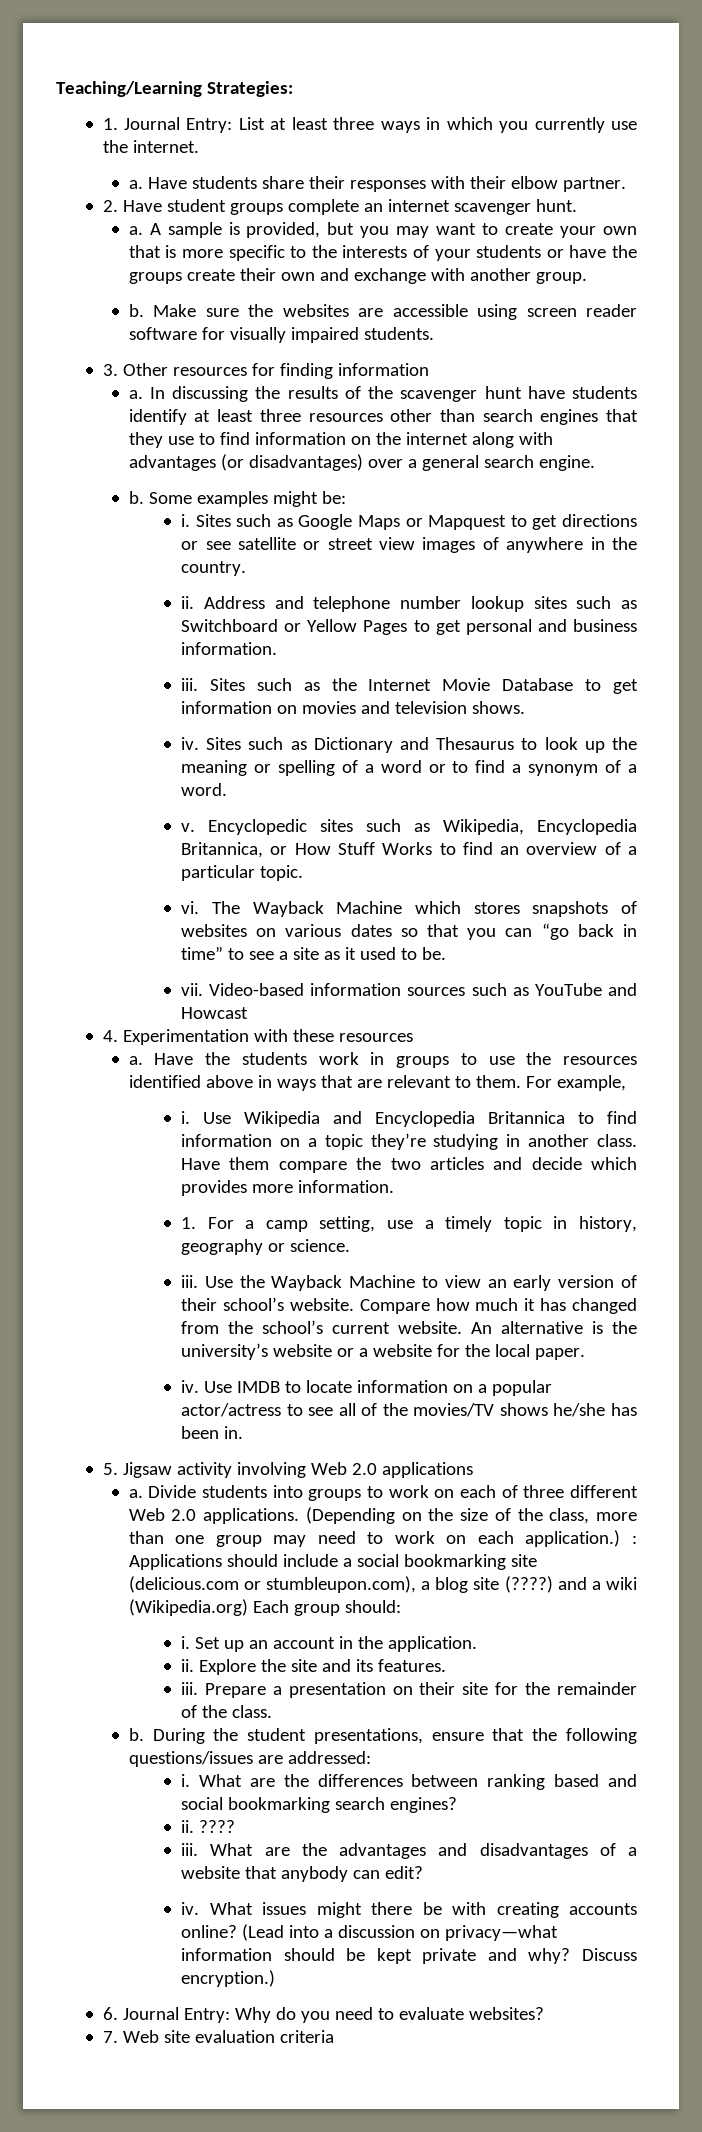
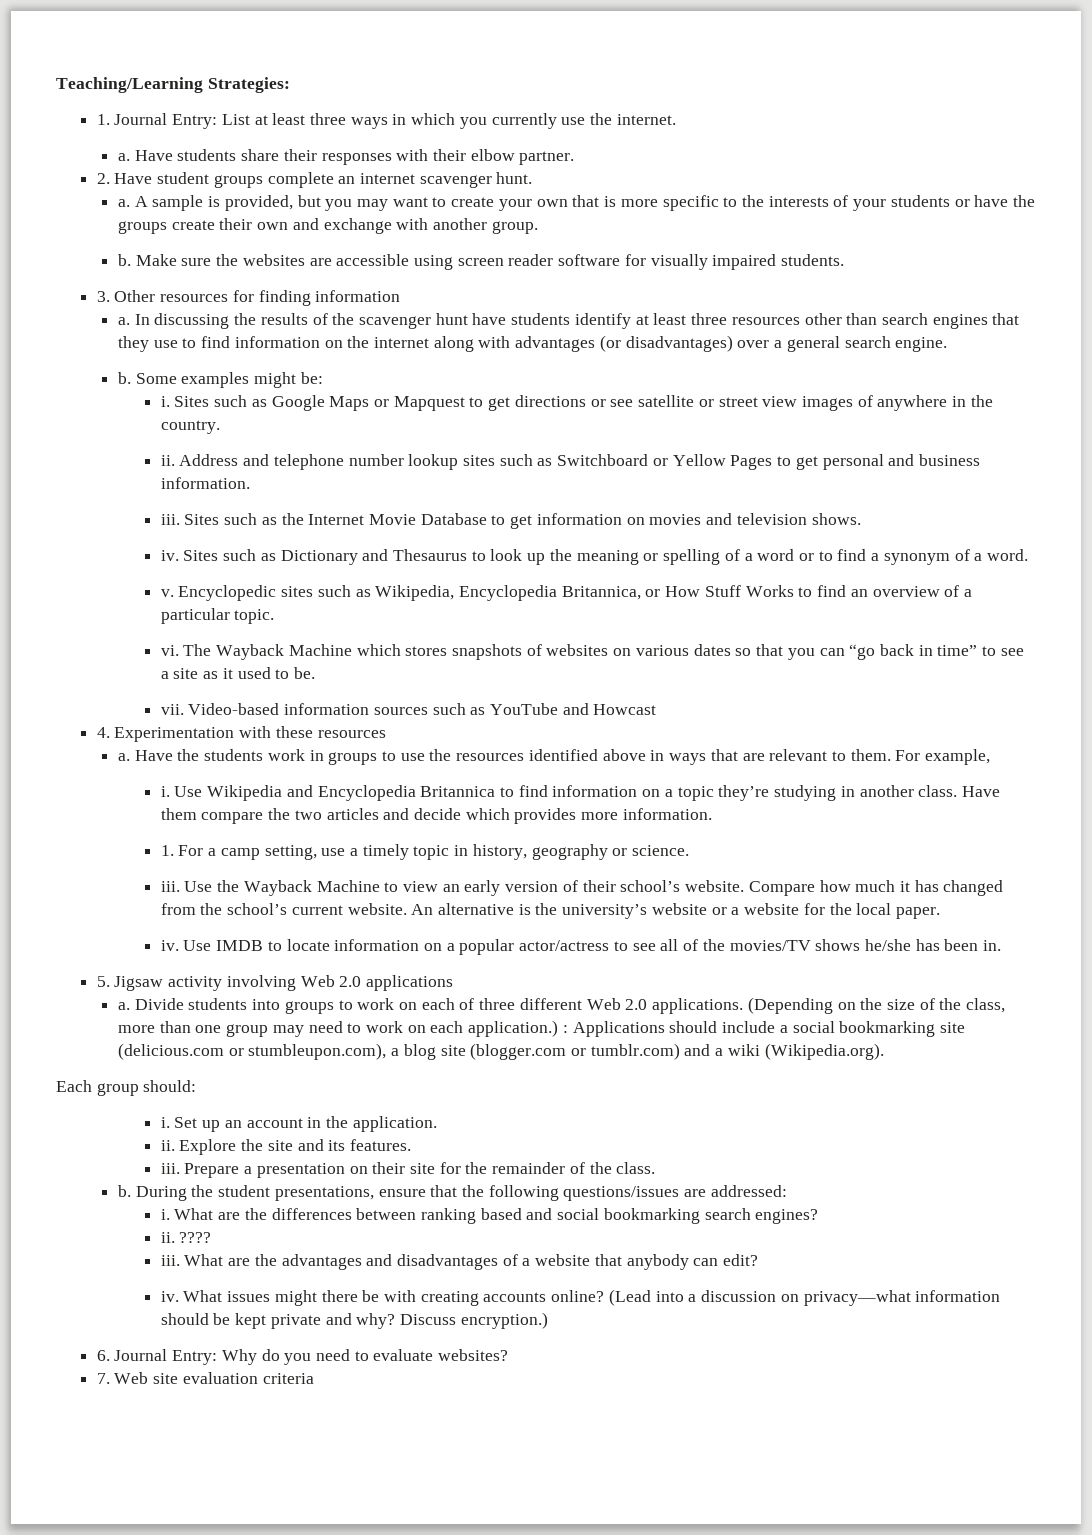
[504,1576,553,1593] (????) -> [470,1043,680,1060] (blogger.com or tumblr.com)
[128,1599,248,1616] (Wikipedia.org) -> [764,1043,884,1060] (Wikipedia.org). //

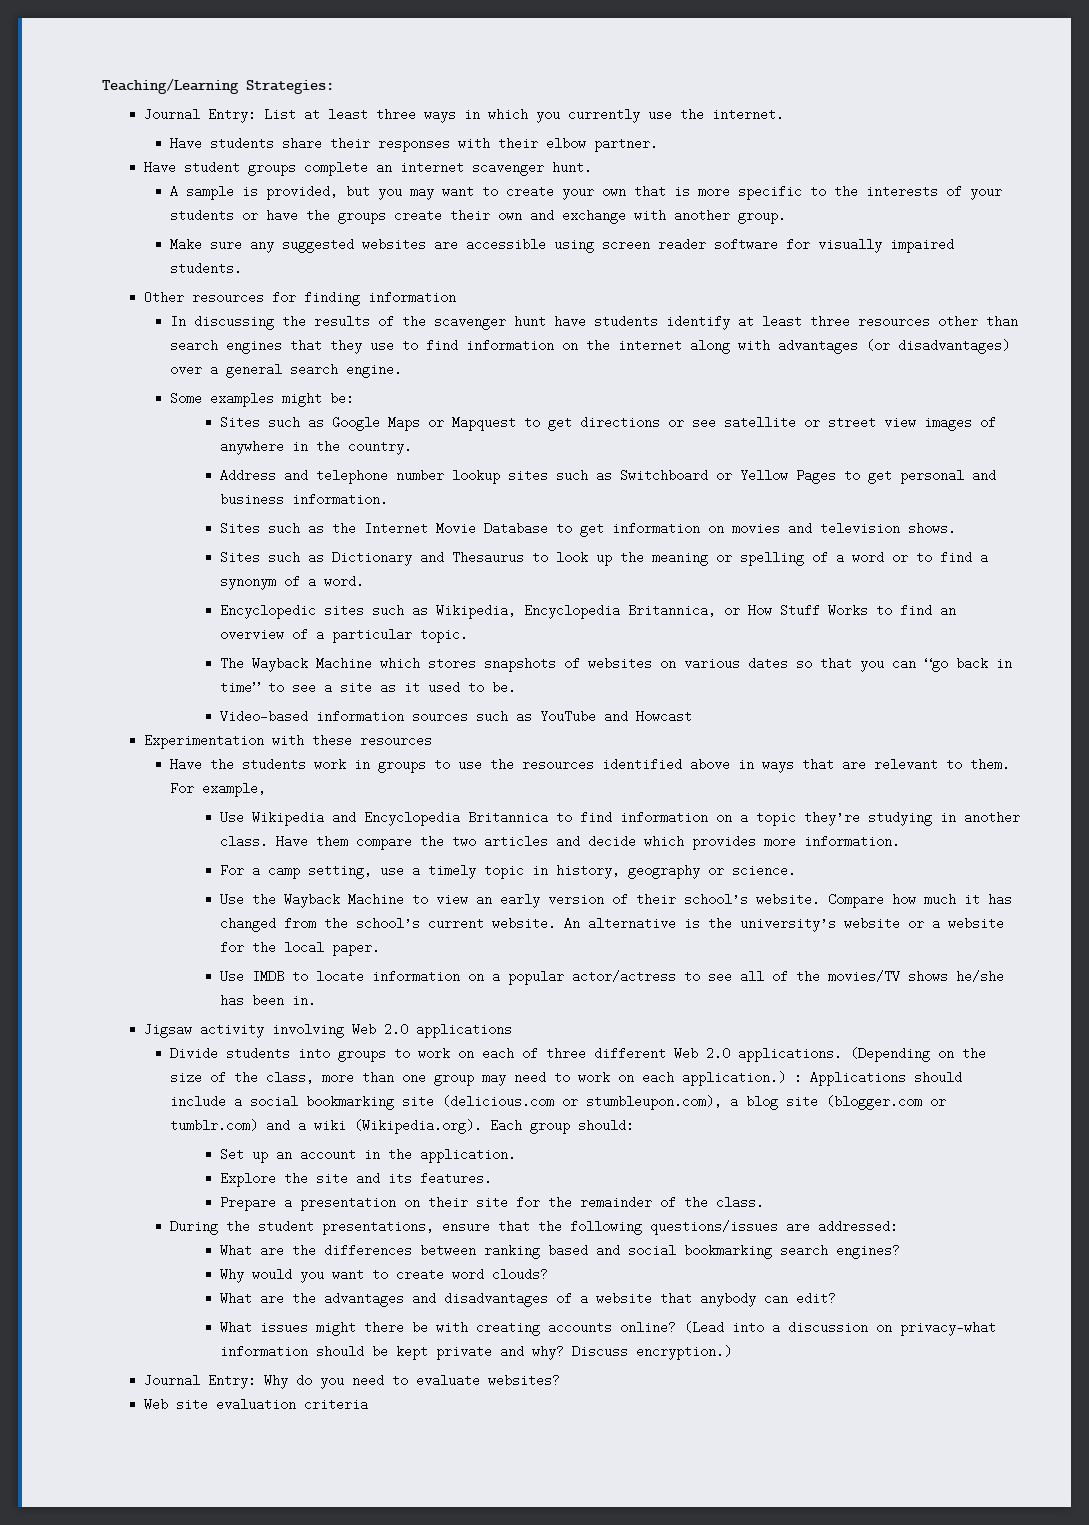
[96,114,110,125] 1. -> (334, 87) none
[117,153,130,161] a. -> (785, 114) none
[96,173,110,184] 2. -> (658, 144) none
[117,199,130,207] a. -> (593, 167) none
[117,254,131,266] b. -> (786, 216) none
[216,254,239,266] the -> [249,238,354,253] any suggested
[96,291,110,302] 3. -> (242, 268) none
[117,317,130,325] a. -> (457, 297) none
[117,372,131,384] b. -> (402, 370) none
[160,396,170,407] i. -> (354, 398) none
[160,455,175,466] ii. -> (412, 447) none
[160,514,180,525] iii. -> (388, 499) none
[160,550,179,561] iv. -> (956, 528) none
[160,589,174,597] v. -> (364, 581) none
[160,645,179,656] vi. -> (468, 635) none
[160,704,184,715] vii. -> (516, 687) none
[96,727,110,738] 4. -> (692, 716) none
[117,753,130,761] a. -> (433, 740) none
[160,786,170,797] i. -> (266, 789) none
[160,845,174,856] 1. -> (900, 841) none
[160,881,180,892] iii. -> (796, 870) none
[160,940,179,951] iv. -> (380, 948) none
[96,976,110,987] 5. -> (316, 1000) none
[117,1002,130,1010] a. -> (513, 1030) none
(884, 1051) // -> (482, 1126) none
[160,1117,170,1128] i. -> (634, 1125) none
[160,1140,175,1151] ii. -> (516, 1155) none
[160,1163,180,1174] iii. -> (492, 1178) none
[117,1185,131,1197] b. -> (764, 1202) none
[160,1209,170,1220] i. -> (898, 1226) none
[160,1232,212,1243] [160,1255,180,1266] ii. ???? // iii. -> [219,1268,548,1283] Why would you want to create word clouds? //
[160,1291,179,1302] iv. -> (836, 1298) none
[96,1350,110,1361] 6. -> (732, 1352) none
[96,1373,110,1384] 7. -> (561, 1380) none

